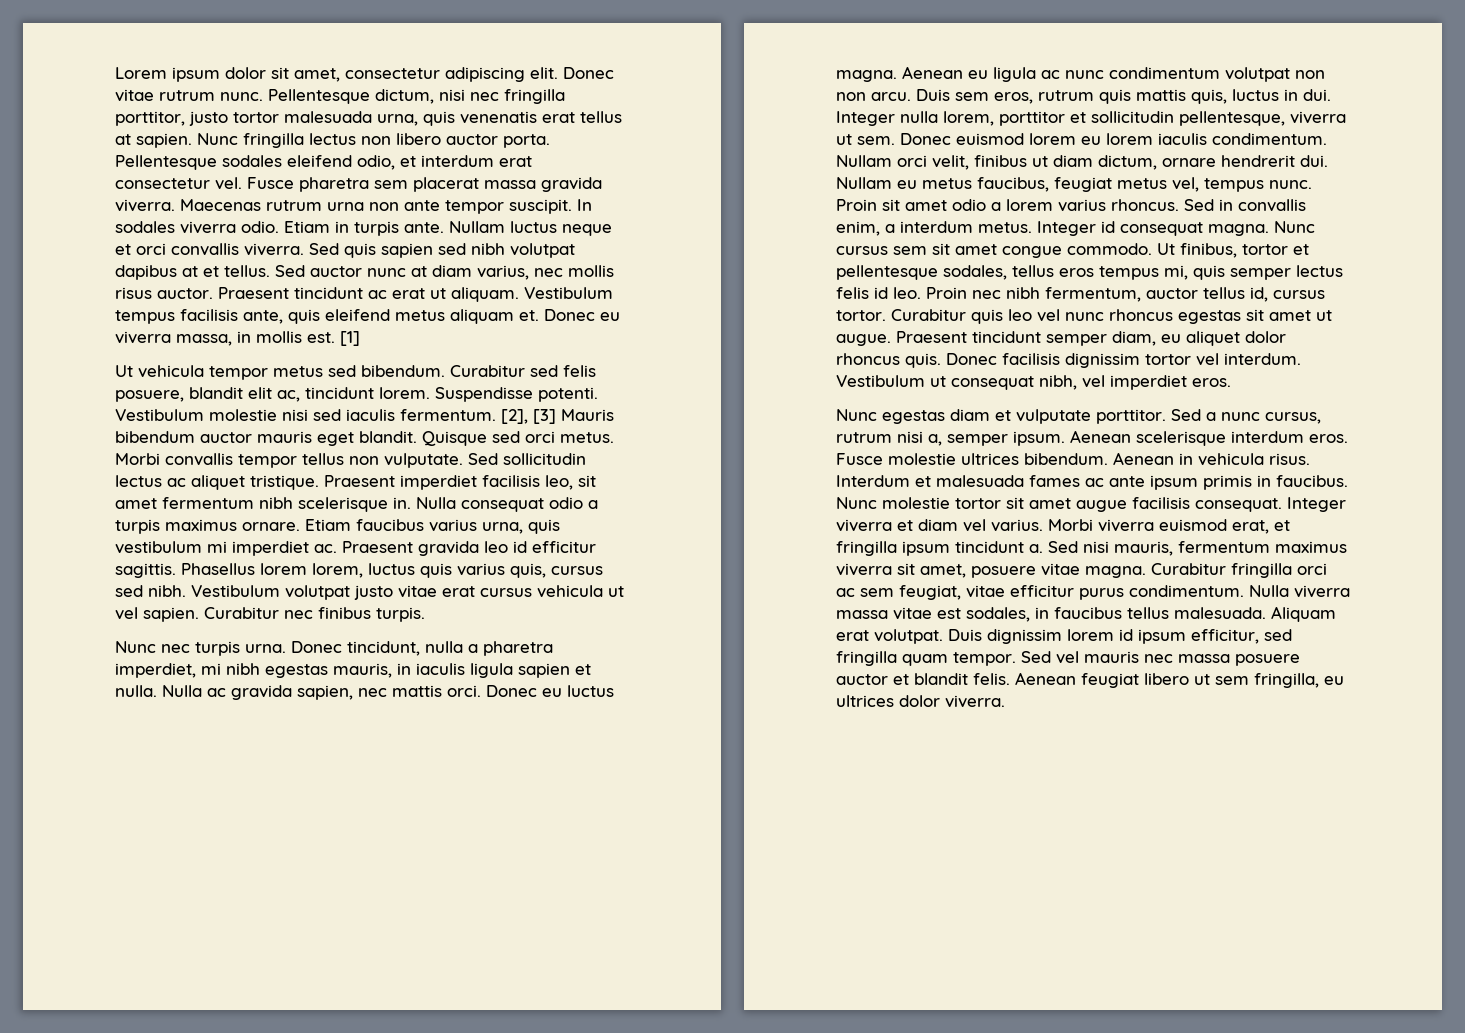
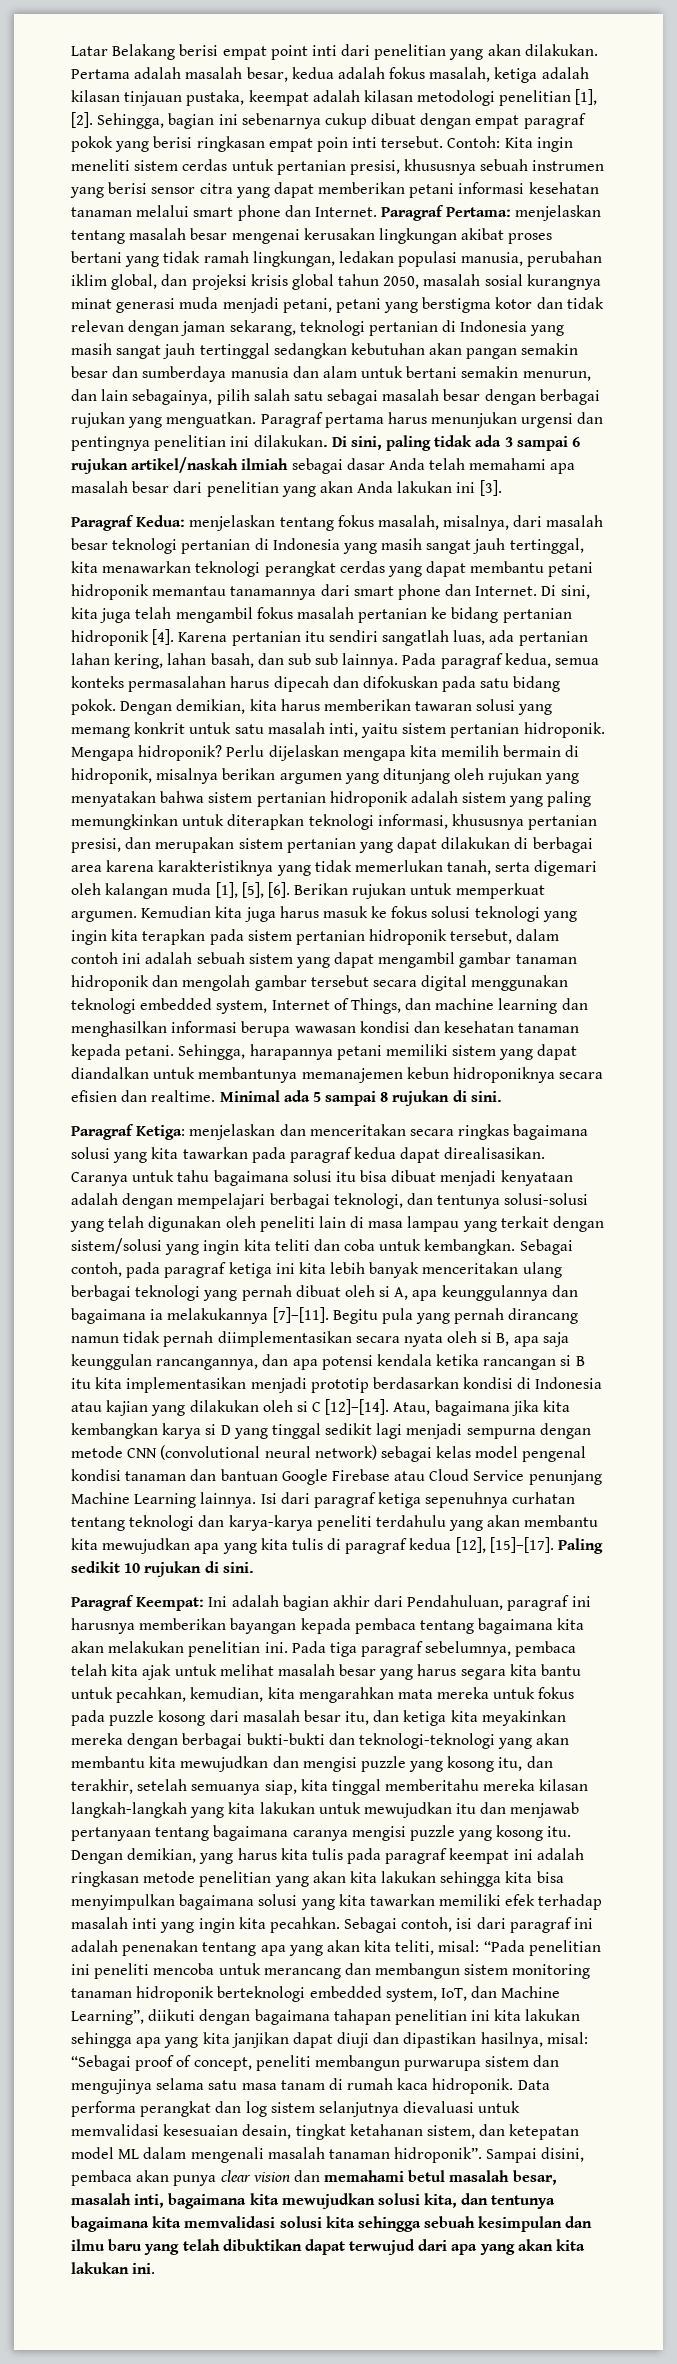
[115,67,614,82] [115,89,565,104] [115,111,622,126] [115,133,550,148] [115,155,532,170] [115,177,602,192] [115,199,592,214] [115,221,612,236] [115,243,575,258] [115,265,614,280] [115,287,613,302] [115,309,620,324] [115,331,360,346] [115,365,596,380] [115,387,598,402] [115,409,614,424] [115,431,614,446] [115,453,586,468] [115,475,596,490] [115,497,598,512] [115,519,560,534] [115,541,596,556] [115,563,603,578] [115,585,624,600] [115,607,425,622] [115,641,553,656] [115,663,591,678] [115,685,614,700] [836,66,1325,82] [836,89,1331,104] [836,111,1346,126] [836,133,1327,145] [836,155,1328,170] [836,177,1312,192] [836,199,1306,212] [836,221,1315,236] [836,243,1309,258] [836,265,1343,280] [836,287,1325,302] [836,309,1332,324] [836,331,1286,346] [836,353,1301,368] [836,375,1231,390] [836,409,1321,424] [836,430,1348,446] [836,452,1310,466] [836,475,1348,490] [836,497,1346,512] [836,519,1290,534] [836,541,1347,556] [836,563,1327,578] [836,585,1350,600] [836,606,1336,622] [836,629,1292,644] [836,651,1300,666] [836,672,1344,688] [836,695,1005,708] Lorem ipsum dolor sit amet, consectetur adipiscing elit. Donec vitae rutrum nunc. Pellentesque dictum, nisi nec fringilla porttitor, justo tortor malesuada urna, quis venenatis erat tellus at sapien. Nunc fringilla lectus non libero auctor porta. Pellentesque sodales eleifend odio, et interdum erat consectetur vel. Fusce pharetra sem placerat massa gravida viverra. Maecenas rutrum urna non ante tempor suscipit. In sodales viverra odio. Etiam in turpis ante. Nullam luctus neque et orci convallis viverra. Sed quis sapien sed nibh volutpat dapibus at et tellus. Sed auctor nunc at diam varius, nec mollis risus auctor. Praesent tincidunt ac erat ut aliquam. Vestibulum tempus facilisis ante, quis eleifend metus aliquam et. Donec eu viverra massa, in mollis est. [1] // Ut vehicula tempor metus sed bibendum. Curabitur sed felis posuere, blandit elit ac, tincidunt lorem. Suspendisse potenti. Vestibulum molestie nisi sed iaculis fermentum. [2], [3] Mauris bibendum auctor mauris eget blandit. Quisque sed orci metus. Morbi convallis tempor tellus non vulputate. Sed sollicitudin lectus ac aliquet tristique. Praesent imperdiet facilisis leo, sit amet fermentum nibh scelerisque in. Nulla consequat odio a turpis maximus ornare. Etiam faucibus varius urna, quis vestibulum mi imperdiet ac. Praesent gravida leo id efficitur sagittis. Phasellus lorem lorem, luctus quis varius quis, cursus sed nibh. Vestibulum volutpat justo vitae erat cursus vehicula ut vel sapien. Curabitur nec finibus turpis. // Nunc nec turpis urna. Donec tincidunt, nulla a pharetra imperdiet, mi nibh egestas mauris, in iaculis ligula sapien et nulla. Nulla ac gravida sapien, nec mattis orci. Donec eu luctus magna. Aenean eu ligula ac nunc condimentum volutpat non non arcu. Duis sem eros, rutrum quis mattis quis, luctus in dui. Integer nulla lorem, porttitor et sollicitudin pellentesque, viverra ut sem. Donec euismod lorem eu lorem iaculis condimentum. Nullam orci velit, finibus ut diam dictum, ornare hendrerit dui. Nullam eu metus faucibus, feugiat metus vel, tempus nunc. Proin sit amet odio a lorem varius rhoncus. Sed in convallis enim, a interdum metus. Integer id consequat magna. Nunc cursus sem sit amet congue commodo. Ut finibus, tortor et pellentesque sodales, tellus eros tempus mi, quis semper lectus felis id leo. Proin nec nibh fermentum, auctor tellus id, cursus tortor. Curabitur quis leo vel nunc rhoncus egestas sit amet ut augue. Praesent tincidunt semper diam, eu aliquet dolor rhoncus quis. Donec facilisis dignissim tortor vel interdum. Vestibulum ut consequat nibh, vel imperdiet eros. // Nunc egestas diam et vulputate porttitor. Sed a nunc cursus, rutrum nisi a, semper ipsum. Aenean scelerisque interdum eros. Fusce molestie ultrices bibendum. Aenean in vehicula risus. Interdum et malesuada fames ac ante ipsum primis in faucibus. Nunc molestie tortor sit amet augue facilisis consequat. Integer viverra et diam vel varius. Morbi viverra euismod erat, et fringilla ipsum tincidunt a. Sed nisi mauris, fermentum maximus viverra sit amet, posuere vitae magna. Curabitur fringilla orci ac sem feugiat, vitae efficitur purus condimentum. Nulla viverra massa vitae est sodales, in faucibus tellus malesuada. Aliquam erat volutpat. Duis dignissim lorem id ipsum efficitur, sed fringilla quam tempor. Sed vel mauris nec massa posuere auctor et blandit felis. Aenean feugiat libero ut sem fringilla, eu ultrices dolor viverra. -> [71,44,598,60] [71,67,589,83] [71,89,598,106] [71,112,586,129] [71,136,573,152] [71,159,605,175] [70,182,599,198] [71,205,602,221] [71,228,553,244] [71,251,603,267] [71,274,601,290] [71,297,604,313] [71,320,565,336] [71,343,579,359] [71,366,591,382] [71,389,600,405] [71,412,604,428] [71,435,581,451] [71,457,576,474] [71,480,502,497] [71,515,604,531] [71,538,584,554] [71,561,594,577] [71,584,590,600] [71,607,572,623] [71,629,588,646] [71,653,600,669] [71,676,561,692] [71,699,553,715] [71,722,605,738] [71,745,580,761] [71,768,580,784] [71,791,592,807] [71,814,598,830] [71,837,593,853] [71,860,598,876] [71,882,545,899] [71,906,577,922] [71,929,560,945] [71,952,577,968] [71,975,569,991] [71,998,588,1014] [71,1021,580,1037] [71,1044,578,1060] [71,1067,604,1083] [71,1090,502,1106] [71,1124,589,1140] [71,1147,546,1163] [71,1170,573,1186] [71,1193,589,1209] [70,1216,605,1232] [71,1238,573,1255] [71,1262,562,1278] [71,1285,578,1301] [71,1307,579,1324] [71,1331,569,1347] [71,1354,585,1370] [71,1377,603,1393] [71,1399,571,1416] [71,1423,591,1439] [71,1445,587,1462] [71,1469,602,1485] [71,1492,576,1508] [71,1515,599,1531] [71,1537,604,1554] [71,1561,254,1577] [71,1595,591,1611] [71,1618,585,1634] [71,1641,577,1657] [71,1664,582,1680] [71,1687,575,1703] [71,1710,566,1726] [71,1733,570,1749] [71,1756,553,1772] [71,1779,589,1795] [71,1802,580,1818] [71,1825,572,1841] [71,1848,584,1864] [71,1871,564,1887] [71,1894,603,1910] [71,1917,594,1933] [71,1940,601,1956] [71,1963,591,1979] [71,1986,561,2002] [71,2009,581,2025] [71,2032,588,2048] [71,2055,560,2071] [71,2078,550,2094] [71,2101,521,2117] [71,2124,580,2140] [71,2147,585,2163] [71,2170,557,2186] [71,2193,556,2209] [71,2216,593,2232] [71,2239,586,2255] [71,2262,156,2274] Latar Belakang berisi empat point inti dari penelitian yang akan dilakukan. Pertama adalah masalah besar, kedua adalah fokus masalah, ketiga adalah kilasan tinjauan pustaka, keempat adalah kilasan metodologi penelitian [1], [2]. Sehingga, bagian ini sebenarnya cukup dibuat dengan empat paragraf pokok yang berisi ringkasan empat poin inti tersebut. Contoh: Kita ingin meneliti sistem cerdas untuk pertanian presisi, khususnya sebuah instrumen yang berisi sensor citra yang dapat memberikan petani informasi kesehatan tanaman melalui smart phone dan Internet. Paragraf Pertama: menjelaskan tentang masalah besar mengenai kerusakan lingkungan akibat proses bertani yang tidak ramah lingkungan, ledakan populasi manusia, perubahan iklim global, dan projeksi krisis global tahun 2050, masalah sosial kurangnya minat generasi muda menjadi petani, petani yang berstigma kotor dan tidak relevan dengan jaman sekarang, teknologi pertanian di Indonesia yang masih sangat jauh tertinggal sedangkan kebutuhan akan pangan semakin besar dan sumberdaya manusia dan alam untuk bertani semakin menurun, dan lain sebagainya, pilih salah satu sebagai masalah besar dengan berbagai rujukan yang menguatkan. Paragraf pertama harus menunjukan urgensi dan pentingnya penelitian ini dilakukan. Di sini, paling tidak ada 3 sampai 6 rujukan artikel/naskah ilmiah sebagai dasar Anda telah memahami apa masalah besar dari penelitian yang akan Anda lakukan ini [3]. // Paragraf Kedua: menjelaskan tentang fokus masalah, misalnya, dari masalah besar teknologi pertanian di Indonesia yang masih sangat jauh tertinggal, kita menawarkan teknologi perangkat cerdas yang dapat membantu petani hidroponik memantau tanamannya dari smart phone dan Internet. Di sini, kita juga telah mengambil fokus masalah pertanian ke bidang pertanian hidroponik [4]. Karena pertanian itu sendiri sangatlah luas, ada pertanian lahan kering, lahan basah, dan sub sub lainnya. Pada paragraf kedua, semua konteks permasalahan harus dipecah dan difokuskan pada satu bidang pokok. Dengan demikian, kita harus memberikan tawaran solusi yang memang konkrit untuk satu masalah inti, yaitu sistem pertanian hidroponik. Mengapa hidroponik? Perlu dijelaskan mengapa kita memilih bermain di hidroponik, misalnya berikan argumen yang ditunjang oleh rujukan yang menyatakan bahwa sistem pertanian hidroponik adalah sistem yang paling memungkinkan untuk diterapkan teknologi informasi, khususnya pertanian presisi, dan merupakan sistem pertanian yang dapat dilakukan di berbagai area karena karakteristiknya yang tidak memerlukan tanah, serta digemari oleh kalangan muda [1], [5], [6]. Berikan rujukan untuk memperkuat argumen. Kemudian kita juga harus masuk ke fokus solusi teknologi yang ingin kita terapkan pada sistem pertanian hidroponik tersebut, dalam contoh ini adalah sebuah sistem yang dapat mengambil gambar tanaman hidroponik dan mengolah gambar tersebut secara digital menggunakan teknologi embedded system, Internet of Things, dan machine learning dan menghasilkan informasi berupa wawasan kondisi dan kesehatan tanaman kepada petani. Sehingga, harapannya petani memiliki sistem yang dapat diandalkan untuk membantunya memanajemen kebun hidroponiknya secara efisien dan realtime. Minimal ada 5 sampai 8 rujukan di sini. // Paragraf Ketiga: menjelaskan dan menceritakan secara ringkas bagaimana solusi yang kita tawarkan pada paragraf kedua dapat direalisasikan. Caranya untuk tahu bagaimana solusi itu bisa dibuat menjadi kenyataan adalah dengan mempelajari berbagai teknologi, dan tentunya solusi-solusi yang telah digunakan oleh peneliti lain di masa lampau yang terkait dengan sistem/solusi yang ingin kita teliti dan coba untuk kembangkan. Sebagai contoh, pada paragraf ketiga ini kita lebih banyak menceritakan ulang berbagai teknologi yang pernah dibuat oleh si A, apa keunggulannya dan bagaimana ia melakukannya [7]–[11]. Begitu pula yang pernah dirancang namun tidak pernah diimplementasikan secara nyata oleh si B, apa saja keunggulan rancangannya, dan apa potensi kendala ketika rancangan si B itu kita implementasikan menjadi prototip berdasarkan kondisi di Indonesia atau kajian yang dilakukan oleh si C [12]–[14]. Atau, bagaimana jika kita kembangkan karya si D yang tinggal sedikit lagi menjadi sempurna dengan metode CNN (convolutional neural network) sebagai kelas model pengenal kondisi tanaman dan bantuan Google Firebase atau Cloud Service penunjang Machine Learning lainnya. Isi dari paragraf ketiga sepenuhnya curhatan tentang teknologi dan karya-karya peneliti terdahulu yang akan membantu kita mewujudkan apa yang kita tulis di paragraf kedua [12], [15]–[17]. Paling sedikit 10 rujukan di sini. // Paragraf Keempat: Ini adalah bagian akhir dari Pendahuluan, paragraf ini harusnya memberikan bayangan kepada pembaca tentang bagaimana kita akan melakukan penelitian ini. Pada tiga paragraf sebelumnya, pembaca telah kita ajak untuk melihat masalah besar yang harus segara kita bantu untuk pecahkan, kemudian, kita mengarahkan mata mereka untuk fokus pada puzzle kosong dari masalah besar itu, dan ketiga kita meyakinkan mereka dengan berbagai bukti-bukti dan teknologi-teknologi yang akan membantu kita mewujudkan dan mengisi puzzle yang kosong itu, dan terakhir, setelah semuanya siap, kita tinggal memberitahu mereka kilasan langkah-langkah yang kita lakukan untuk mewujudkan itu dan menjawab pertanyaan tentang bagaimana caranya mengisi puzzle yang kosong itu. Dengan demikian, yang harus kita tulis pada paragraf keempat ini adalah ringkasan metode penelitian yang akan kita lakukan sehingga kita bisa menyimpulkan bagaimana solusi yang kita tawarkan memiliki efek terhadap masalah inti yang ingin kita pecahkan. Sebagai contoh, isi dari paragraf ini adalah penenakan tentang apa yang akan kita teliti, misal: “Pada penelitian ini peneliti mencoba untuk merancang dan membangun sistem monitoring tanaman hidroponik berteknologi embedded system, IoT, dan Machine Learning”, diikuti dengan bagaimana tahapan penelitian ini kita lakukan sehingga apa yang kita janjikan dapat diuji dan dipastikan hasilnya, misal: “Sebagai proof of concept, peneliti membangun purwarupa sistem dan mengujinya selama satu masa tanam di rumah kaca hidroponik. Data performa perangkat dan log sistem selanjutnya dievaluasi untuk memvalidasi kesesuaian desain, tingkat ketahanan sistem, dan ketepatan model ML dalam mengenali masalah tanaman hidroponik”. Sampai disini, pembaca akan punya clear vision dan memahami betul masalah besar, masalah inti, bagaimana kita mewujudkan solusi kita, dan tentunya bagaimana kita memvalidasi solusi kita sehingga sebuah kesimpulan dan ilmu baru yang telah dibuktikan dapat terwujud dari apa yang akan kita lakukan ini.

